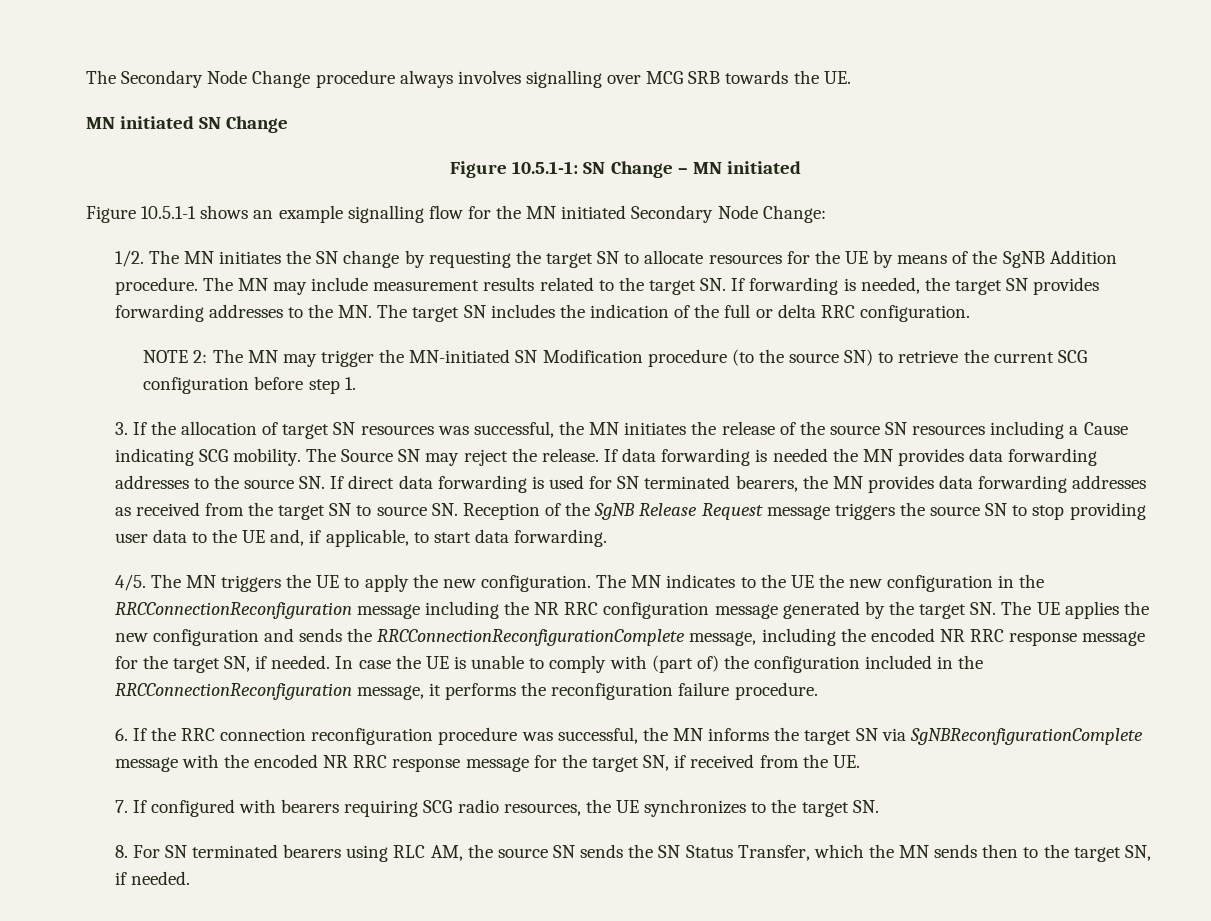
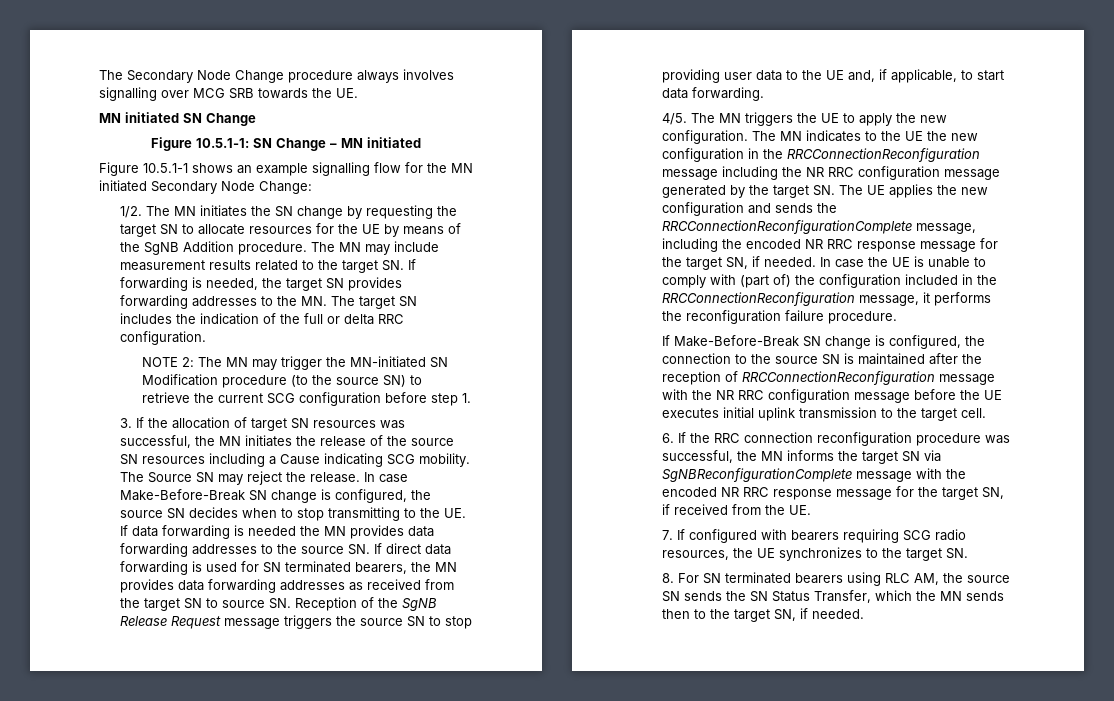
(599, 455) none -> [364,472,409,483] [120,489,432,503] [120,507,467,521] In case Make-Before-Break SN change is configured, the source SN decides when to stop transmitting to the UE.
(818, 691) none -> [662,335,986,349] [662,353,983,365] [662,371,996,385] [662,389,1003,403] [662,407,987,421] // If Make-Before-Break SN change is configured, the connection to the source SN is maintained after the reception of RRCConnectionReconfiguration message with the NR RRC configuration message before the UE executes initial uplink transmission to the target cell.

